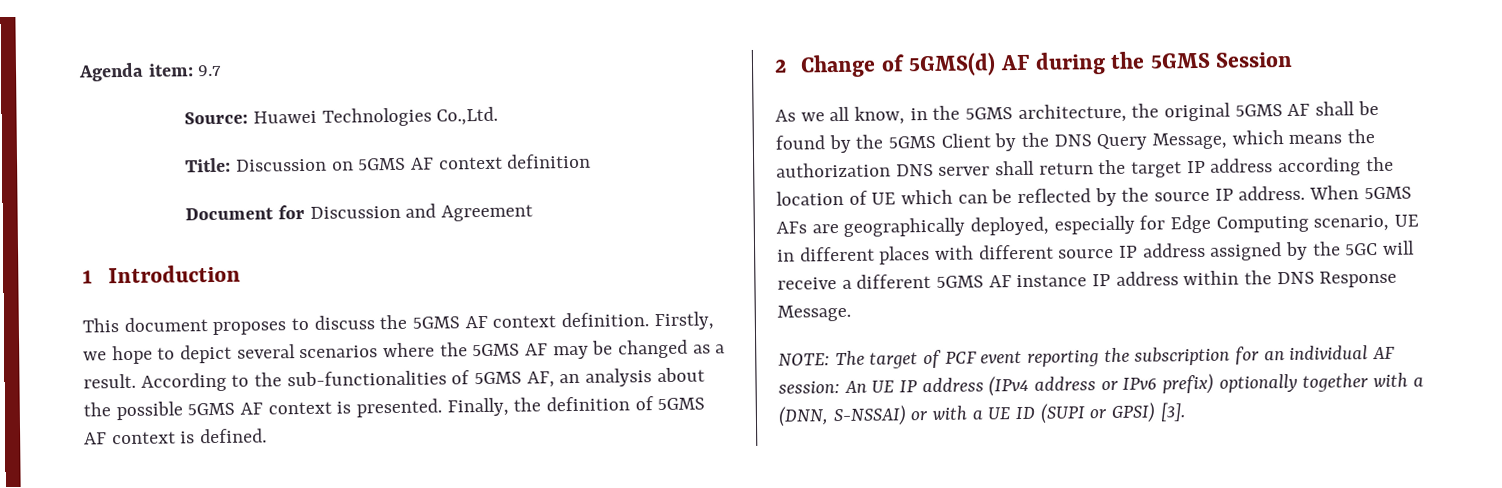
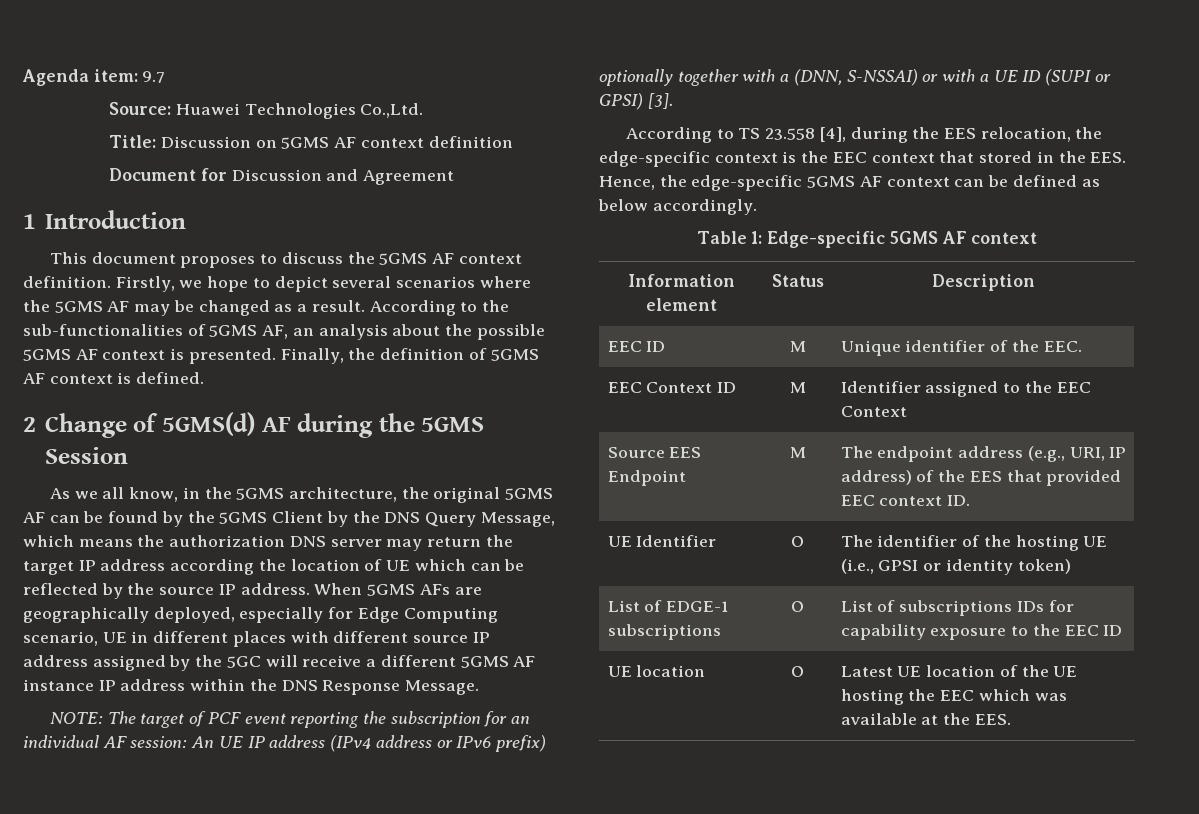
[1315,101,1356,116] shall -> [49,515,80,523] can
[995,160,1036,176] shall -> [386,539,423,551] may
(1186, 412) none -> [625,127,1103,143] [599,151,1127,167] [599,175,1100,191] [598,199,757,215] [696,231,1038,248] [627,274,735,287] [645,298,717,311] [771,274,824,287] [932,274,1035,291] [607,341,666,352] [789,341,806,352] [840,340,1082,356] [607,382,737,393] [789,382,806,393] [840,381,1091,397] [840,406,907,417] [607,447,702,458] [607,470,686,486] [789,447,806,458] [840,446,1127,462] [840,470,1122,486] [840,495,971,506] [607,535,717,547] [791,536,804,547] [840,535,1108,551] [840,559,1071,575] [607,600,729,612] [607,624,721,640] [791,601,804,612] [840,600,1074,616] [840,624,1123,640] [607,665,706,677] [791,666,804,677] [840,665,1078,677] [840,689,1067,705] [840,713,1011,725] // According to TS 23.558 [4], during the EES relocation, the edge-specific context is the EEC context that stored in the EES. Hence, the edge-specific 5GMS AF context can be defined as below accordingly. // Table 1: Edge-specific 5GMS AF context // Information element | Status | Description // EEC ID | M | Unique identifier of the EEC. // EEC Context ID | M | Identifier assigned to the EEC Context // Source EES Endpoint | M | The endpoint address (e.g., URI, IP address) of the EES that provided EEC context ID. // UE Identifier | O | The identifier of the hosting UE (i.e., GPSI or identity token) // List of EDGE-1 subscriptions | O | List of subscriptions IDs for capability exposure to the EEC ID // UE location | O | Latest UE location of the UE hosting the EEC which was available at the EES.

